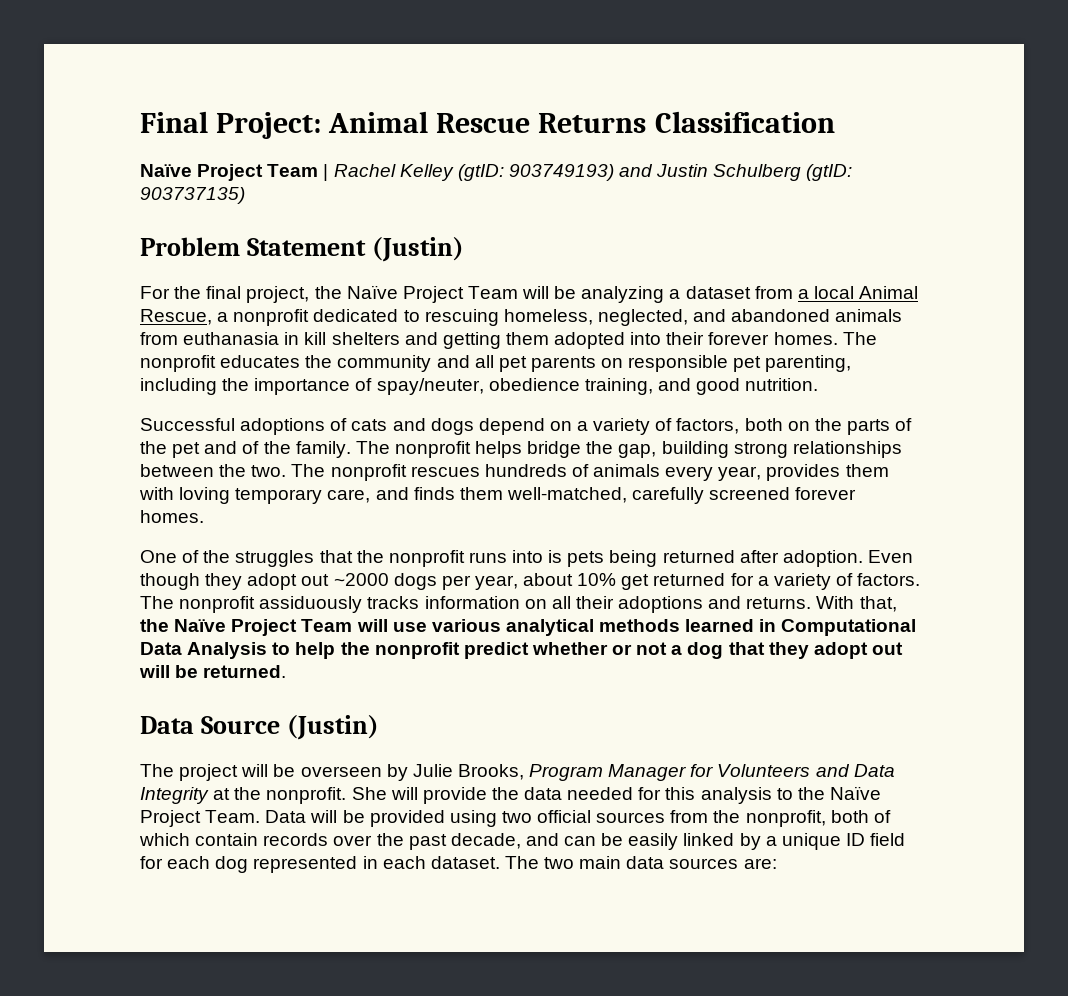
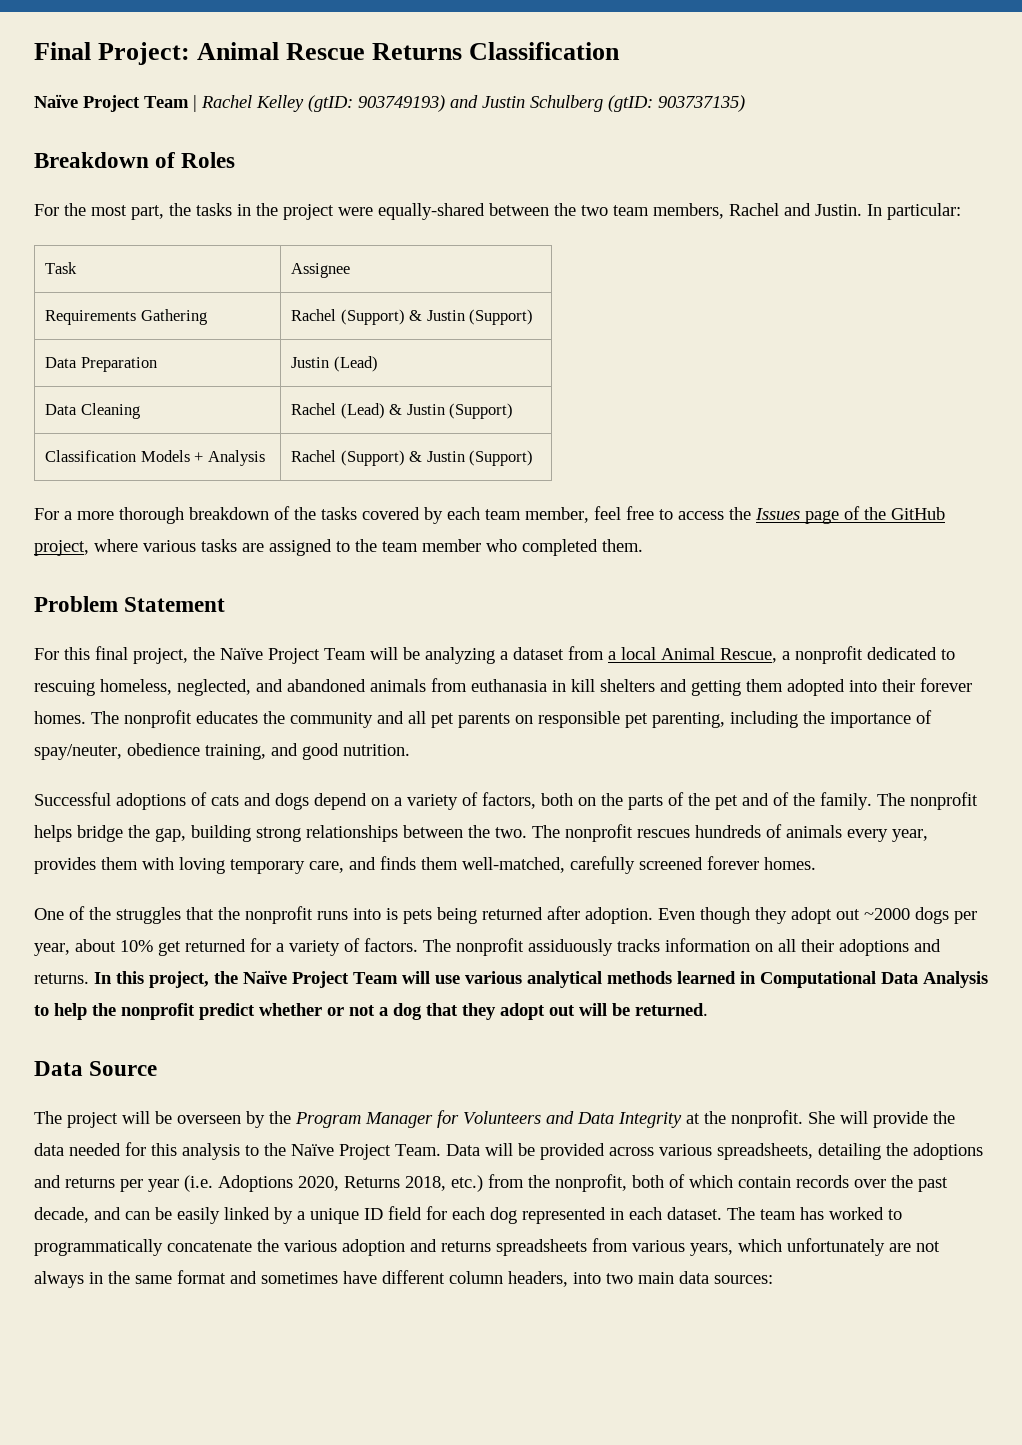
[140,237,465,262] Problem Statement (Justin) -> [34,152,236,168] Breakdown of Roles
(202, 292) none -> [91,203,961,220] [45,262,78,274] [291,263,351,278] [45,309,207,325] [291,309,534,325] [45,357,157,372] [291,356,378,372] [45,403,140,419] [291,403,514,419] [45,450,265,466] [291,450,534,466] [34,506,945,524] [34,539,643,556] [34,596,226,612] [34,647,90,660] most part, the tasks in the project were equally-shared between the two team members, Rachel and Justin. In particular: // Task | Assignee // Requirements Gathering | Rachel (Support) & Justin (Support) // Data Preparation | Justin (Lead) // Data Cleaning | Rachel (Lead) & Justin (Support) // Classification Models + Analysis | Rachel (Support) & Justin (Support) // For a more thorough breakdown of the tasks covered by each team member, feel free to access the Issues page of the GitHub project, where various tasks are assigned to the team member who completed them. // Problem Statement // For this
[816,596,897,612] With that, -> [94,971,209,988] In this project,
[287,715,380,740] (Justin) -> (158, 1068) none
[412,764,524,780] Julie Brooks, -> [269,1111,291,1124] the
[449,810,666,827] using two official sources -> [609,1143,983,1160] [34,1175,483,1192] across various spreadsheets, detailing the adoptions and returns per year (i.e. Adoptions 2020, Returns 2018, etc.)
(539, 862) none -> [760,1207,902,1220] [34,1238,940,1256] [34,1270,601,1288] team has worked to programmatically concatenate the various adoption and returns spreadsheets from various years, which unfortunately are not always in the same format and sometimes have different column headers, into
[669,858,777,869] sources are: -> [714,1275,773,1284] sources:

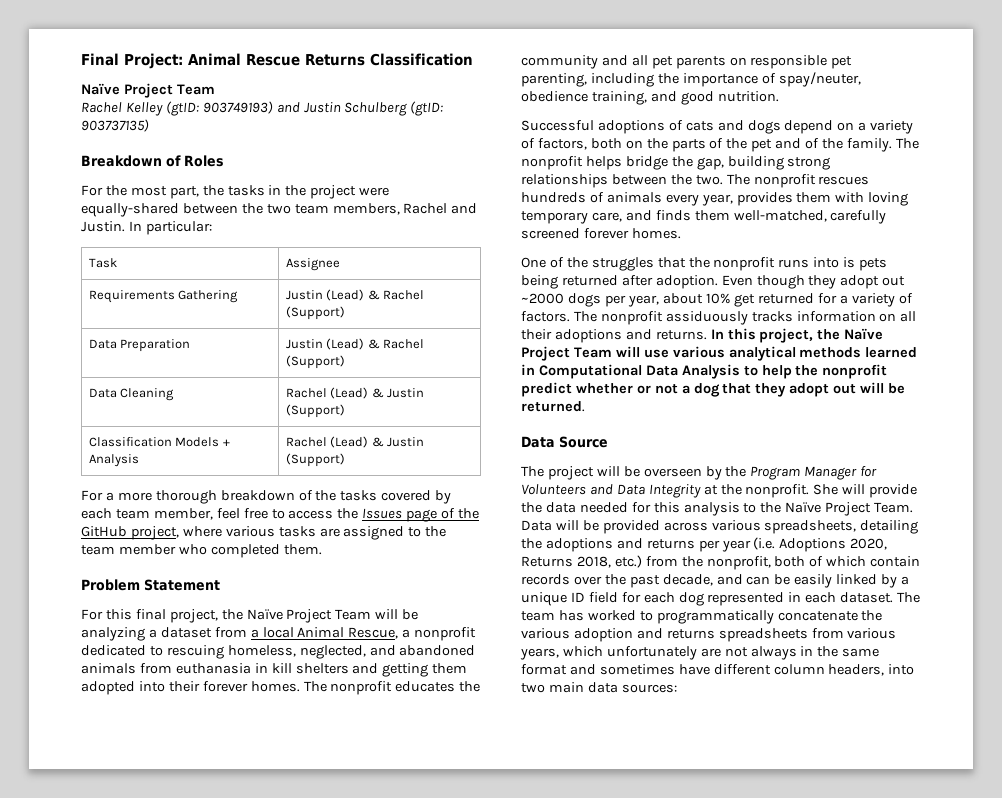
[193,95,197,112] | -> (215, 89) //
[291,309,534,325] Rachel (Support) & Justin (Support) -> [285,289,425,301] [285,306,345,320] Justin (Lead) & Rachel (Support)
(378, 364) none -> [367,339,425,349] [285,355,345,369] & Rachel (Support)
[340,450,405,466] (Support) -> [330,436,369,448] (Lead)

